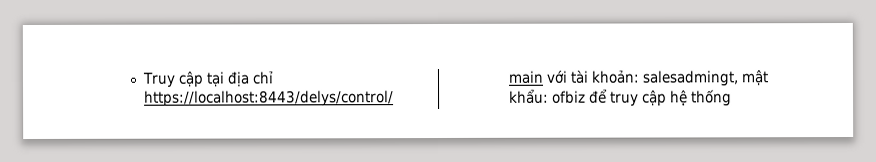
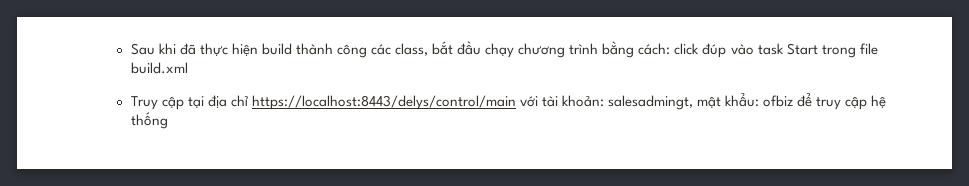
(141, 80) none -> [130,41,878,58] [130,62,188,74] Sau khi đã thực hiện build thành công các class, bắt đầu chạy chương trình bằng cách: click đúp vào task Start trong file build.xml //

